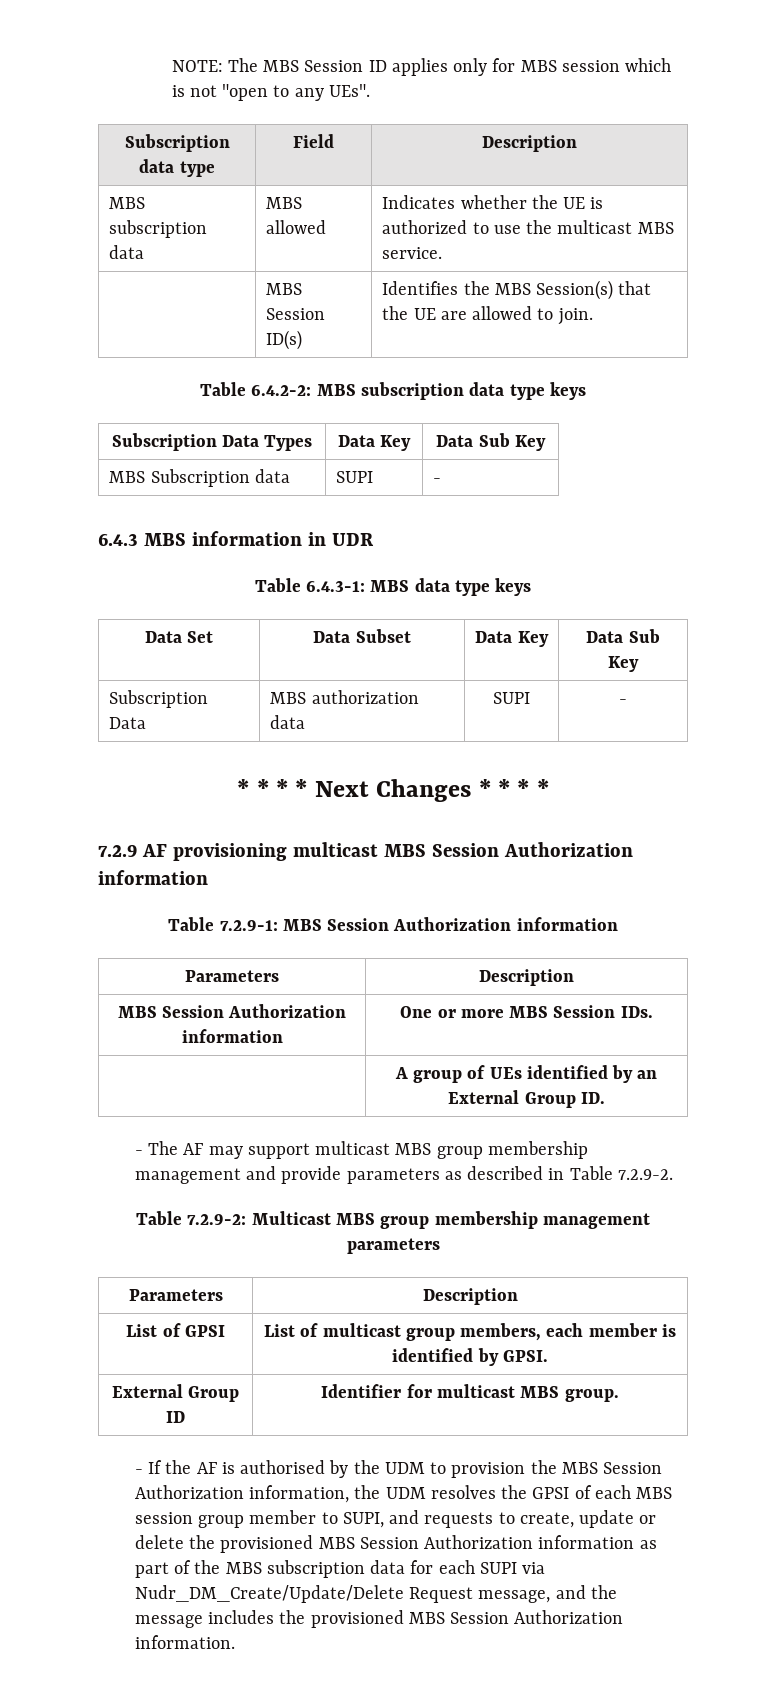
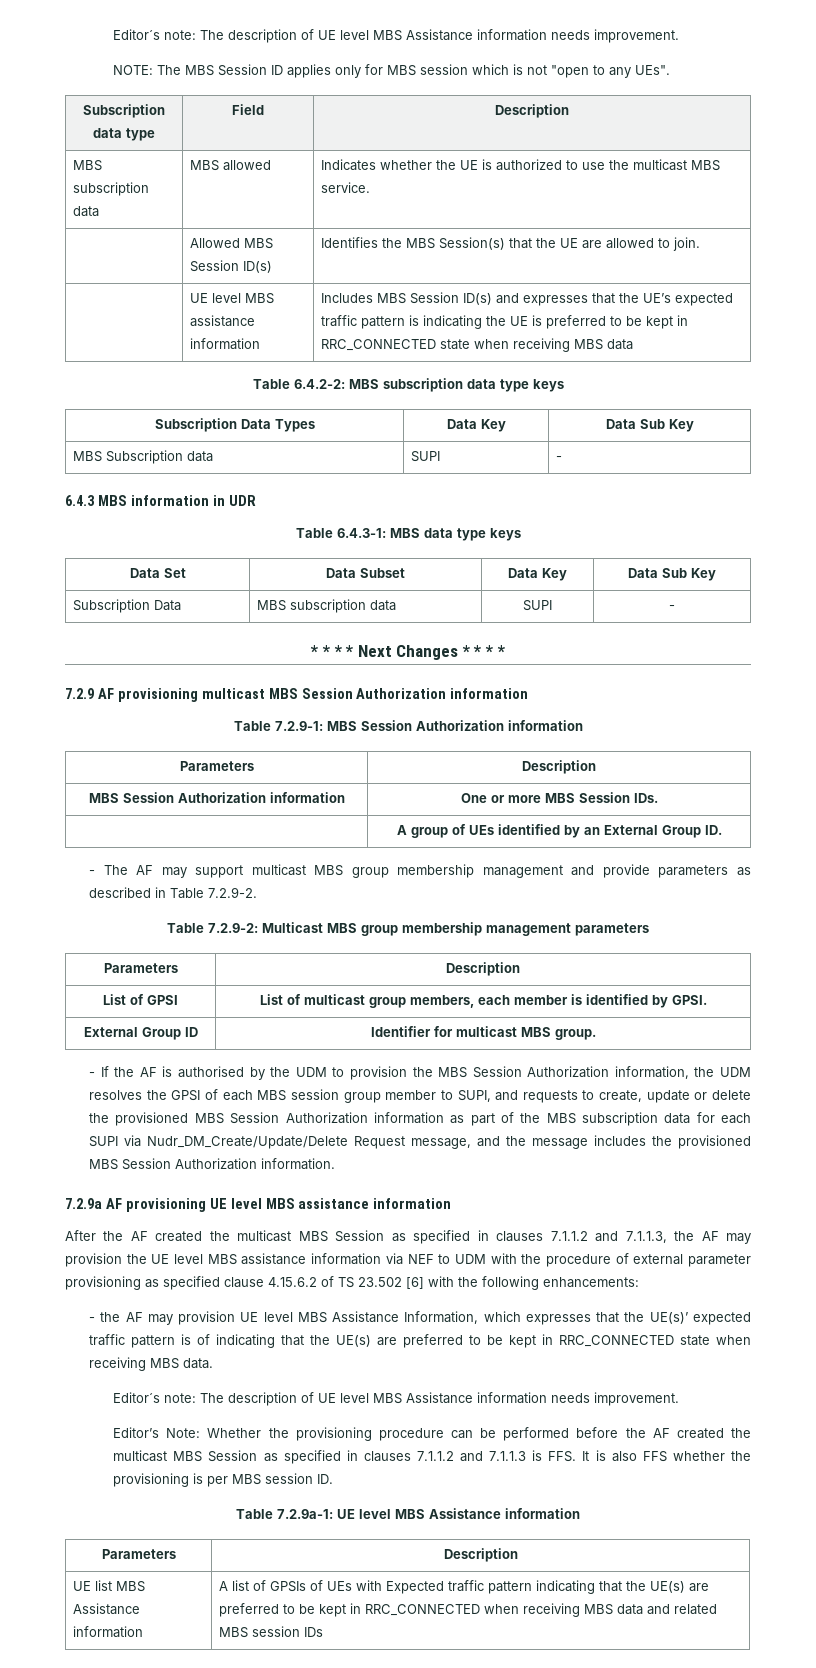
(171, 66) none -> [113,29,680,43] Editor´s note: The description of UE level MBS Assistance information needs improvement. //
(443, 253) none -> [189,238,240,248] Allowed
(593, 316) none -> [189,293,274,304] [189,315,255,327] [189,338,260,350] [320,292,733,306] [320,315,688,329] [320,338,633,352] // | UE level MBS assistance information | Includes MBS Session ID(s) and expresses that the UE’s expected traffic pattern is indicating the UE is preferred to be kept in RRC_CONNECTED state when receiving MBS data
[311,690,419,704] authorization -> [289,599,366,613] subscription
(235, 1642) none -> [65,1198,452,1212] [65,1230,752,1244] [65,1253,751,1267] [65,1276,639,1290] [89,1311,751,1325] [89,1334,751,1348] [89,1357,214,1371] [113,1392,680,1406] [113,1427,751,1441] [113,1450,751,1464] [113,1473,334,1487] [236,1508,580,1519] [101,1549,176,1559] [443,1548,518,1562] [72,1580,145,1592] [72,1603,140,1615] [72,1626,143,1638] [218,1580,709,1594] [218,1603,717,1617] [218,1626,323,1638] // 7.2.9a AF provisioning UE level MBS assistance information // After the AF created the multicast MBS Session as specified in clauses 7.1.1.2 and 7.1.1.3, the AF may provision the UE level MBS assistance information via NEF to UDM with the procedure of external parameter provisioning as specified clause 4.15.6.2 of TS 23.502 [6] with the following enhancements: // - the AF may provision UE level MBS Assistance Information, which expresses that the UE(s)’ expected traffic pattern is of indicating that the UE(s) are preferred to be kept in RRC_CONNECTED state when receiving MBS data. // Editor´s note: The description of UE level MBS Assistance information needs improvement. // Editor’s Note: Whether the provisioning procedure can be performed before the AF created the multicast MBS Session as specified in clauses 7.1.1.2 and 7.1.1.3 is FFS. It is also FFS whether the provisioning is per MBS session ID. // Table 7.2.9a-1: UE level MBS Assistance information // Parameters | Description // UE list MBS Assistance information | A list of GPSIs of UEs with Expected traffic pattern indicating that the UE(s) are preferred to be kept in RRC_CONNECTED when receiving MBS data and related MBS session IDs

